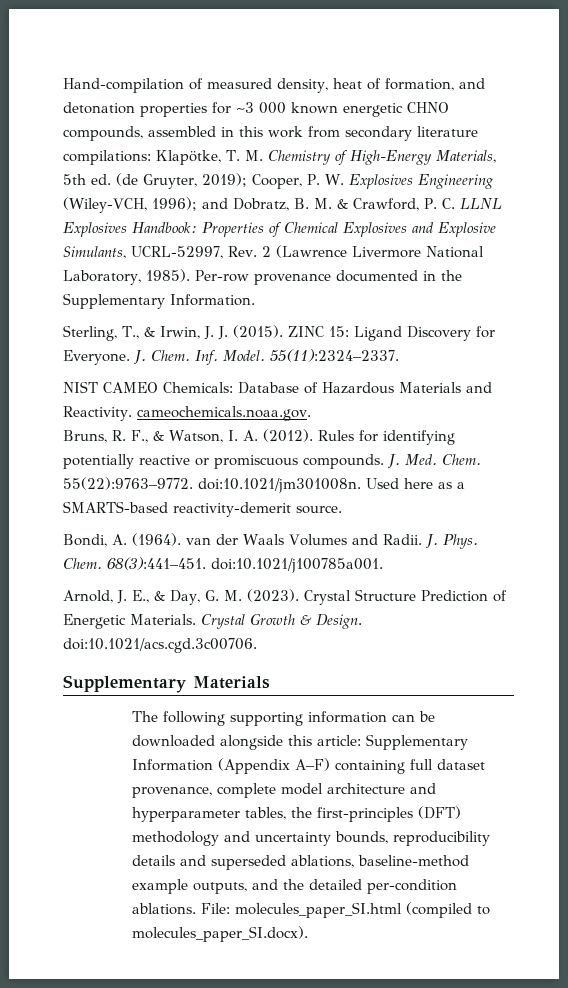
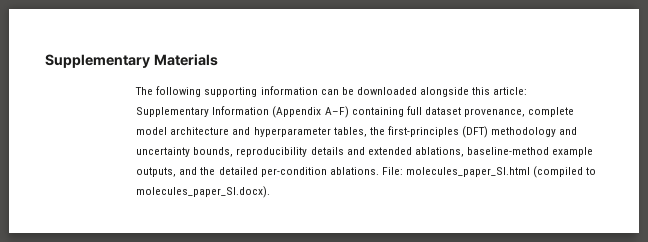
[63,78,485,93] [63,102,449,117] [63,126,478,141] [63,150,496,165] [63,173,494,189] [63,197,502,213] [63,222,496,237] [63,245,484,259] [63,269,462,285] [63,293,255,309] [63,325,495,341] [63,349,399,365] [63,381,492,394] [63,406,311,421] [63,429,455,445] [63,454,481,469] [63,477,465,493] [63,501,342,517] [63,533,478,549] [63,557,383,573] [63,589,507,605] [63,614,362,629] [63,638,257,653] Hand-compilation of measured density, heat of formation, and detonation properties for ~3 000 known energetic CHNO compounds, assembled in this work from secondary literature compilations: Klapötke, T. M. Chemistry of High-Energy Materials, 5th ed. (de Gruyter, 2019); Cooper, P. W. Explosives Engineering (Wiley-VCH, 1996); and Dobratz, B. M. & Crawford, P. C. LLNL Explosives Handbook: Properties of Chemical Explosives and Explosive Simulants, UCRL-52997, Rev. 2 (Lawrence Livermore National Laboratory, 1985). Per-row provenance documented in the Supplementary Information. // Sterling, T., & Irwin, J. J. (2015). ZINC 15: Ligand Discovery for Everyone. J. Chem. Inf. Model. 55(11):2324–2337. // NIST CAMEO Chemicals: Database of Hazardous Materials and Reactivity. cameochemicals.noaa.gov. // Bruns, R. F., & Watson, I. A. (2012). Rules for identifying potentially reactive or promiscuous compounds. J. Med. Chem. 55(22):9763–9772. doi:10.1021/jm301008n. Used here as a SMARTS-based reactivity-demerit source. // Bondi, A. (1964). van der Waals Volumes and Radii. J. Phys. Chem. 68(3):441–451. doi:10.1021/j100785a001. // Arnold, J. E., & Day, G. M. (2023). Crystal Structure Prediction of Energetic Materials. Crystal Growth & Design. doi:10.1021/acs.cgd.3c00706. // -> (45, 61) none
[211,855,287,870] superseded -> [367,147,412,155] extended

